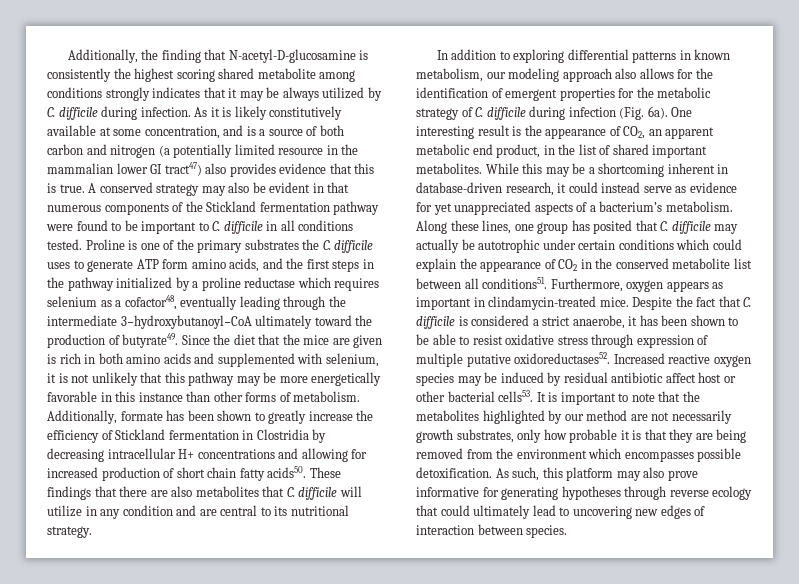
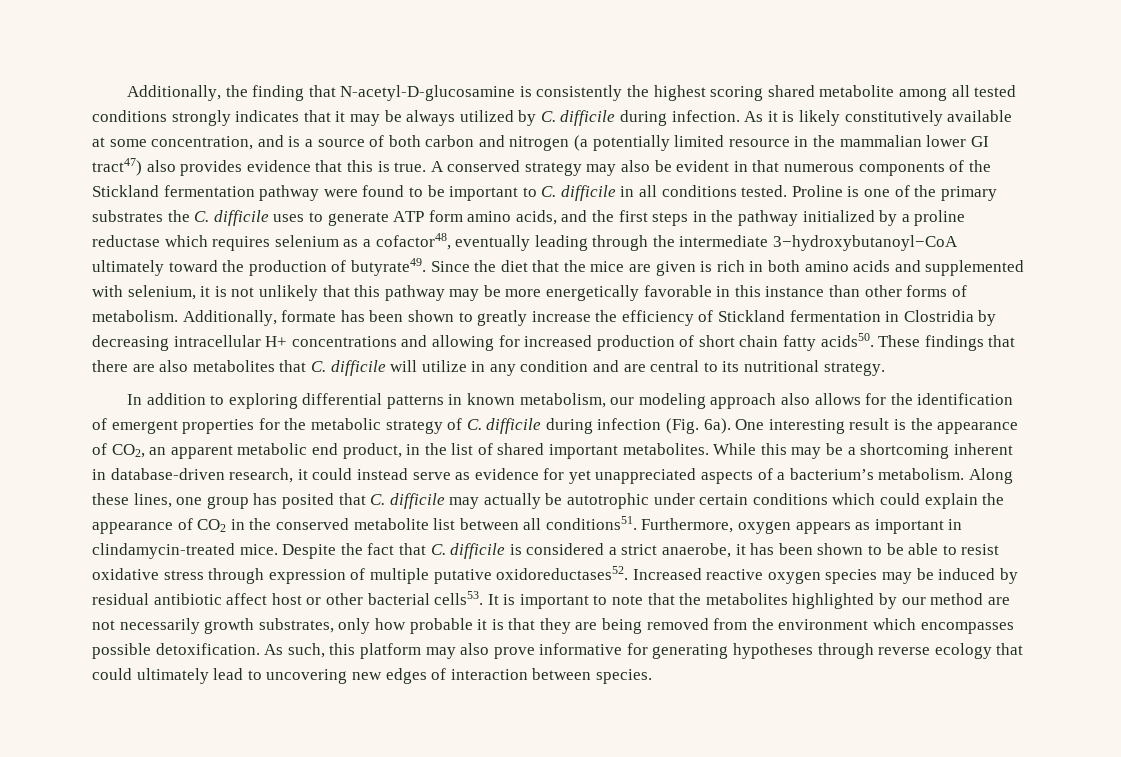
(356, 76) none -> [951,85,1017,97] all tested

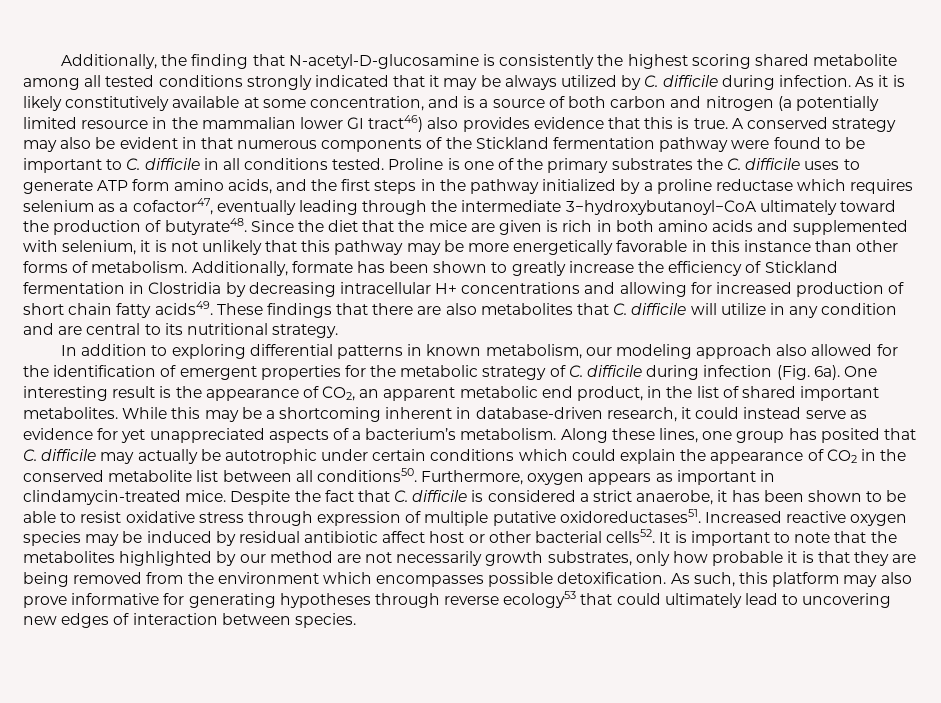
[235,110,300,122] indicates -> [314,75,389,87] indicated
[92,158,142,176] tract47) -> [368,115,424,132] tract46)
[375,233,451,250] cofactor48, -> [132,198,213,215] cofactor47,
[350,258,426,276] butyrate49. -> [164,218,247,235] butyrate48.
[820,333,874,347] acids50. -> [154,301,213,315] acids49.
[814,393,861,405] allows -> [811,344,873,356] allowed
[545,516,637,530] conditions51. -> [316,468,417,482] conditions50.
[496,566,629,580] oxidoreductases52. -> [559,509,701,523] oxidoreductases51.
[434,591,484,605] cells53. -> [606,529,656,543] cells52.
[934,643,992,659] ecology -> [503,591,577,608] ecology53

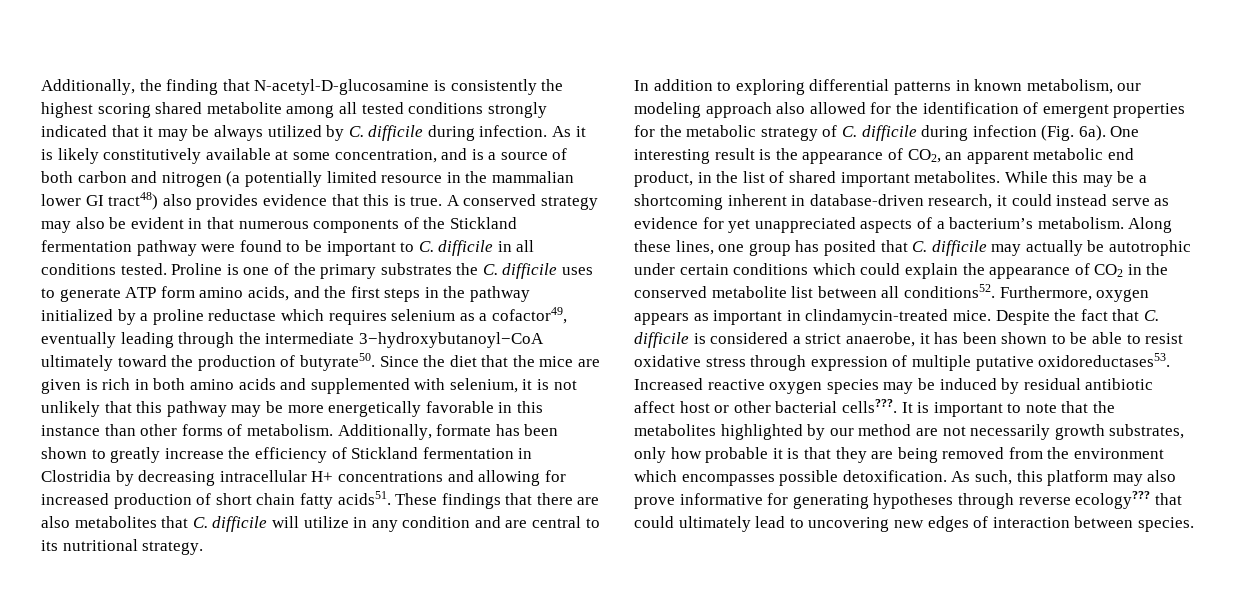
[368,115,424,132] tract46) -> [108,192,159,210] tract48)
[132,198,213,215] cofactor47, -> [491,307,567,324] cofactor49,
[164,218,247,235] butyrate48. -> [299,353,375,371] butyrate50.
[154,301,213,315] acids49. -> [337,491,391,505] acids51.
[316,468,417,482] conditions50. -> [903,284,995,298] conditions52.
[559,509,701,523] oxidoreductases51. -> [1038,353,1171,367] oxidoreductases53.
[606,529,656,543] cells52. -> [841,399,897,413] cells???.
[503,591,577,608] ecology53 -> [1075,491,1151,509] ecology???

